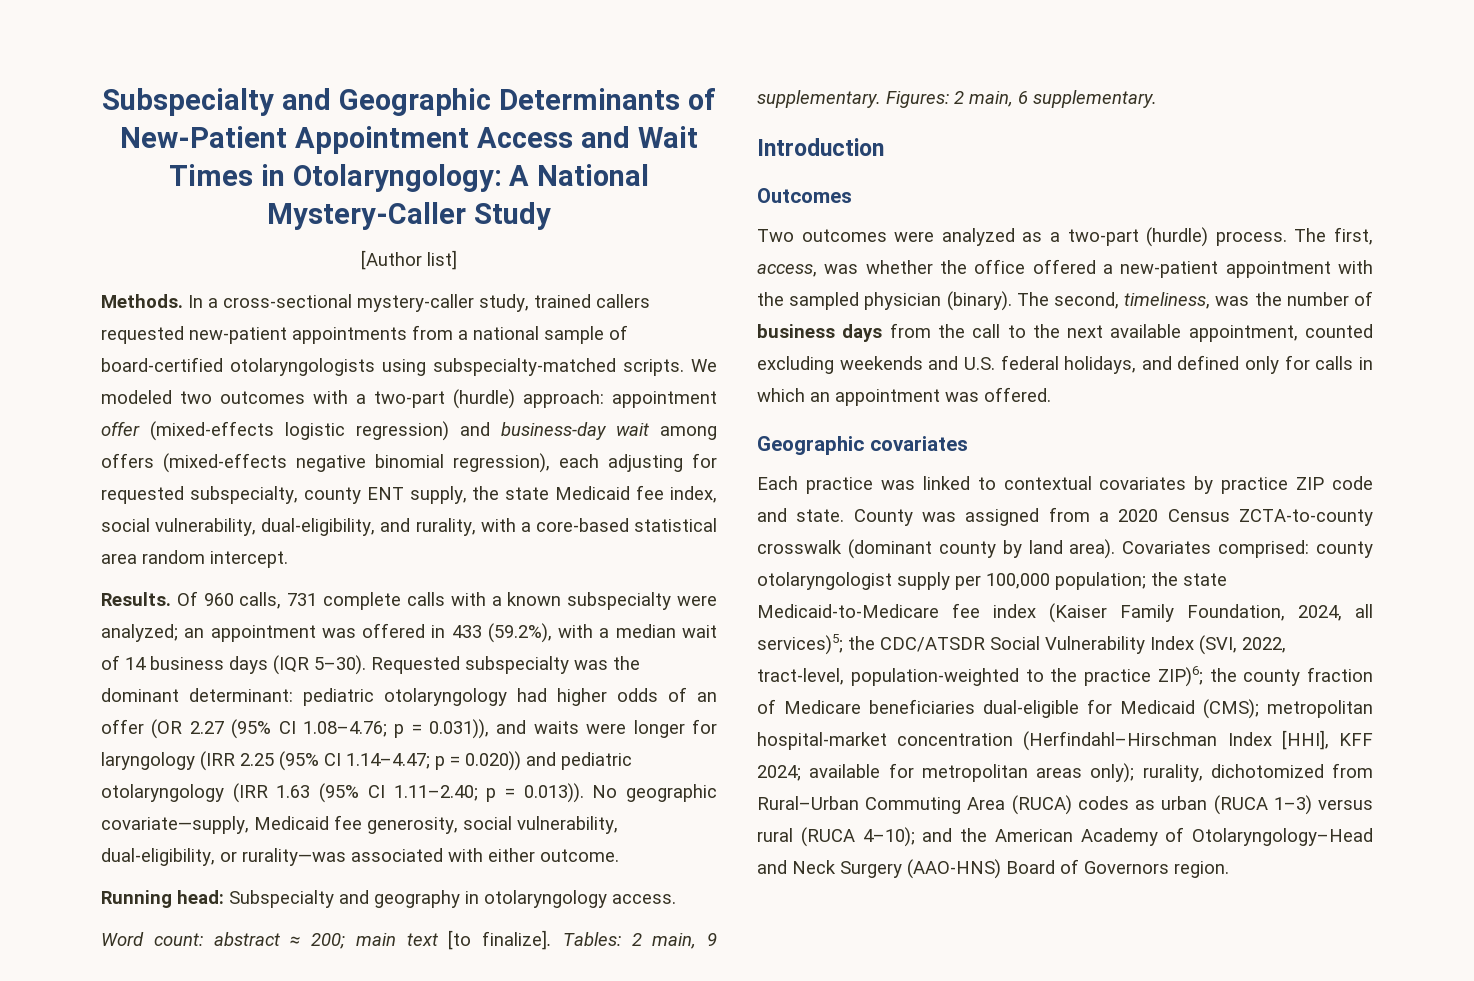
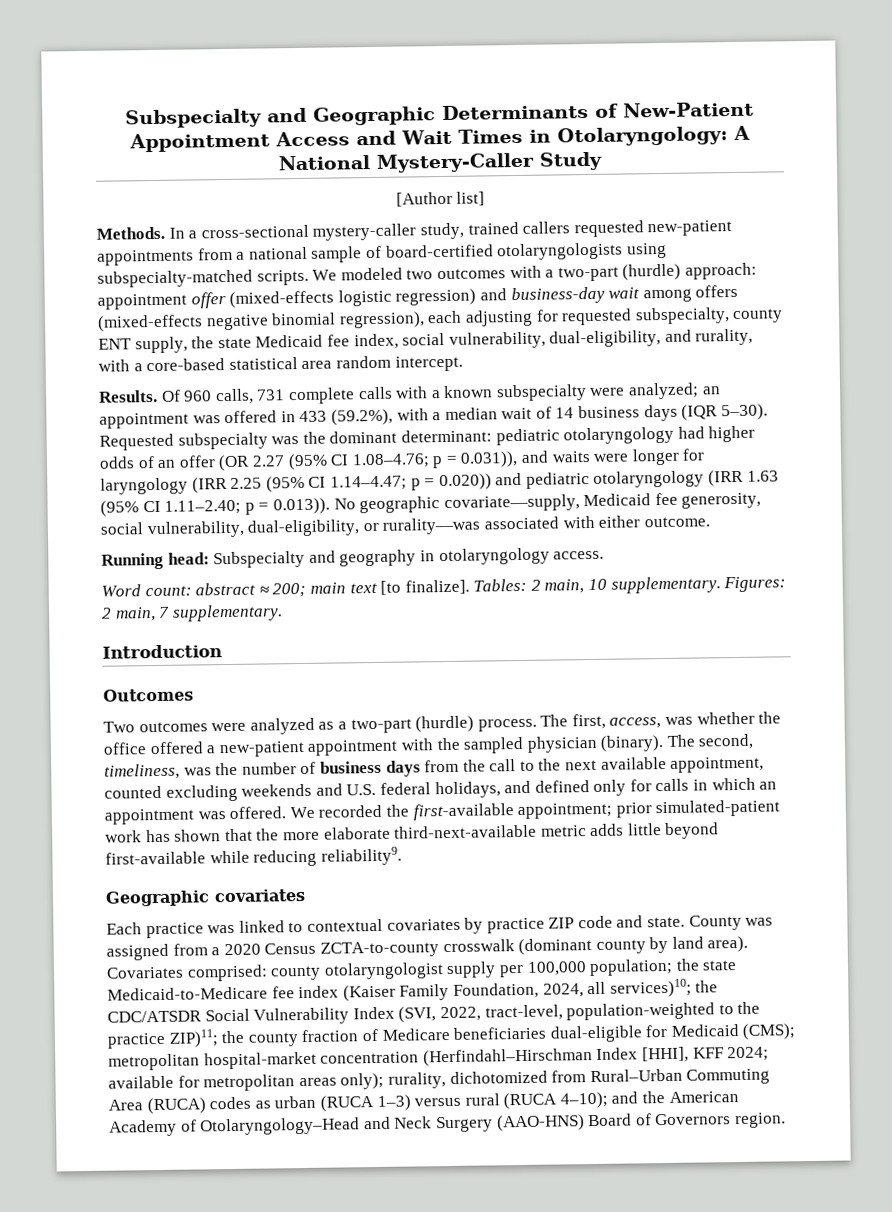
[707,933,717,946] 9 -> [588,578,608,591] 10
[1018,91,1028,104] 6 -> [158,606,171,618] 7
(1051, 394) none -> [289,799,781,821] [105,822,720,843] [105,846,402,867] We recorded the first-available appointment; prior simulated-patient work has shown that the more elaborate third-next-available metric adds little beyond first-available while reducing reliability9.
[757,634,843,655] services)5; -> [609,978,692,998] services)10;
[1157,666,1203,687] ZIP)6; -> [168,1029,219,1048] ZIP)11;

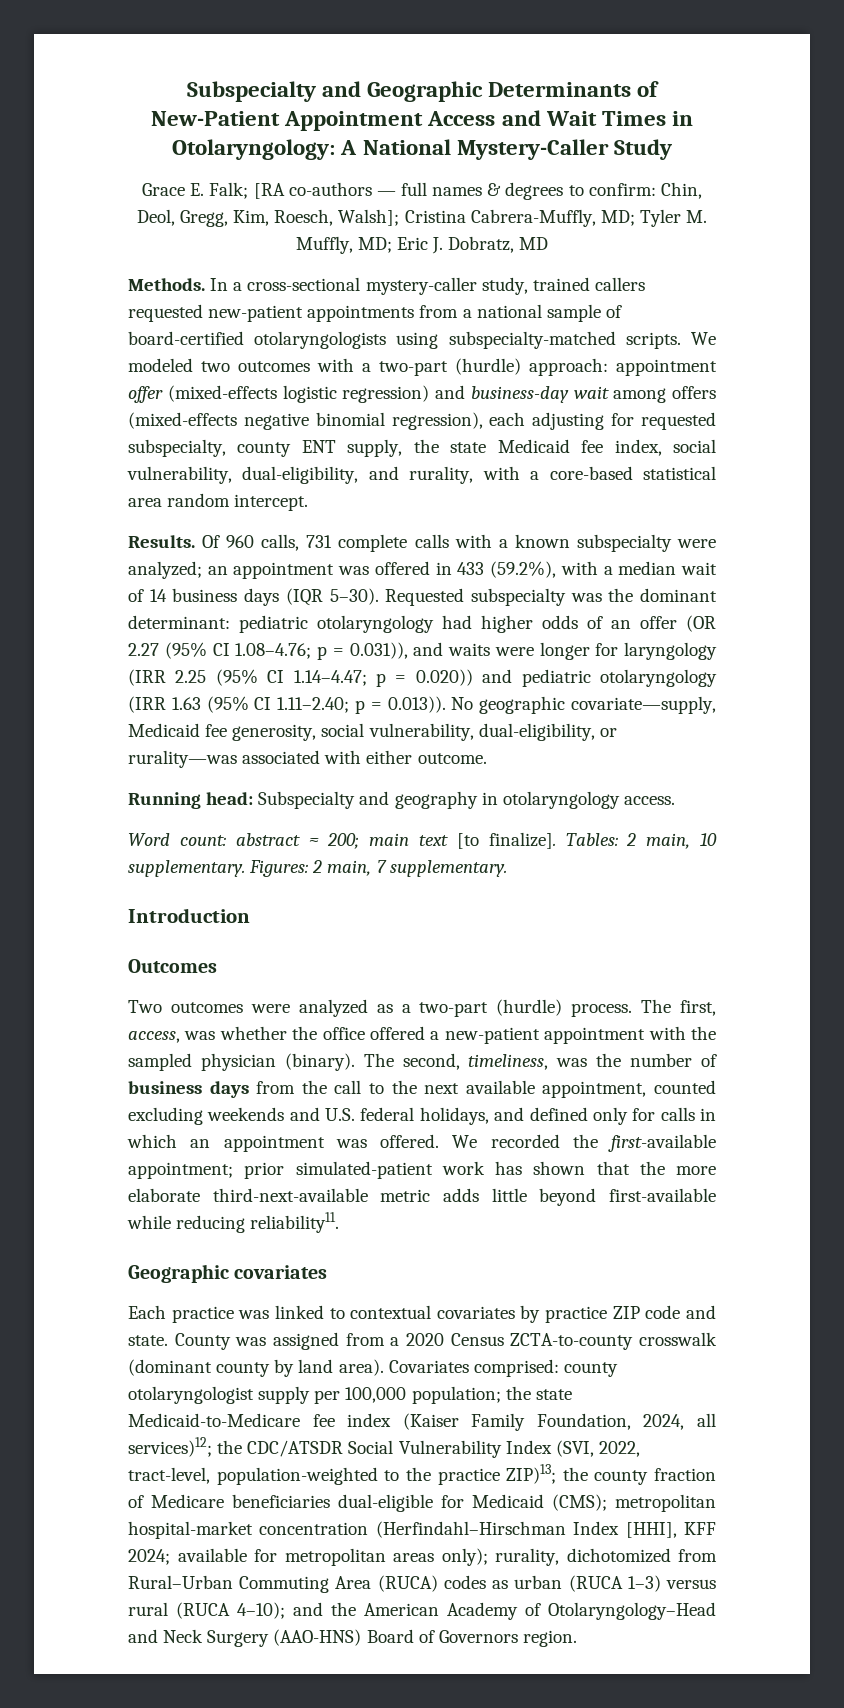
[395,191,486,207] [Author list] -> [142,182,702,200] [136,209,708,227] [295,236,549,254] Grace E. Falk; [RA co-authors — full names & degrees to confirm: Chin, Deol, Gregg, Kim, Roesch, Walsh]; Cristina Cabrera-Muffly, MD; Tyler M. Muffly, MD; Eric J. Dobratz, MD
[320,846,402,866] reliability9. -> [250,1212,340,1233] reliability11.
[609,978,692,998] services)10; -> [128,1437,212,1457] services)12;
[168,1029,219,1048] ZIP)11; -> [506,1464,557,1484] ZIP)13;

